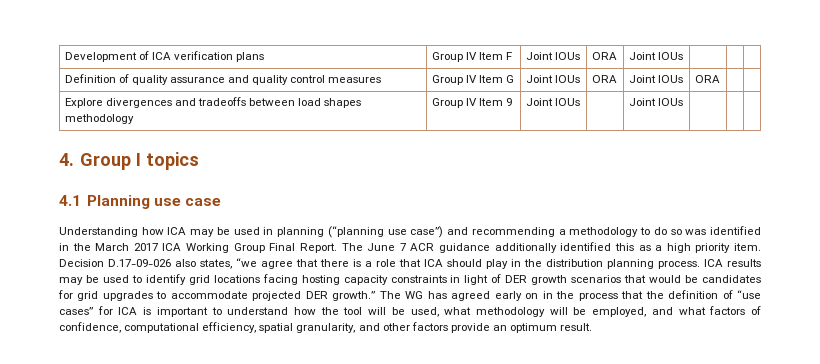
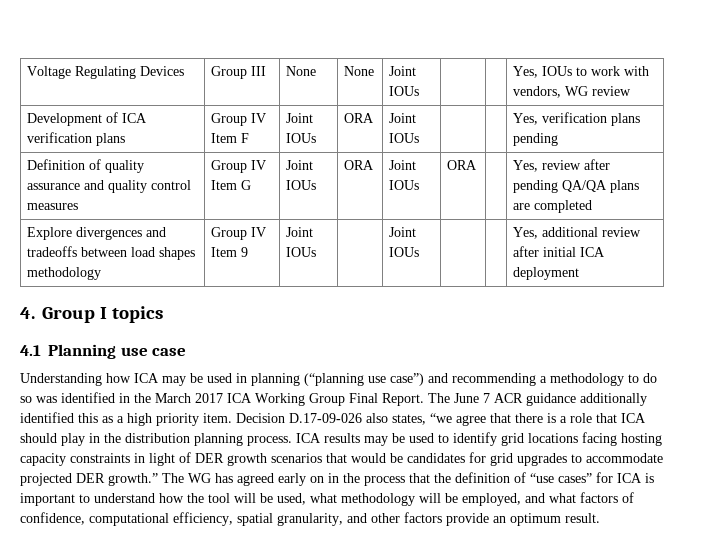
(64, 57) none -> [27,66,185,79] [211,66,267,79] [286,66,317,76] [344,66,375,76] [389,66,417,76] [389,86,420,96] [513,66,650,78] [513,86,632,98] Voltage Regulating Devices | Group III | None | None | Joint IOUs | | | Yes, IOUs to work with vendors, WG review //
(683, 56) none -> [513,112,641,126] [513,133,559,146] Yes, verification plans pending
(720, 79) none -> [513,159,611,172] [513,180,640,193] [513,200,593,213] Yes, review after pending QA/QA plans are completed
(683, 102) none -> [513,227,642,239] [513,246,606,257] [513,267,580,280] Yes, additional review after initial ICA deployment

